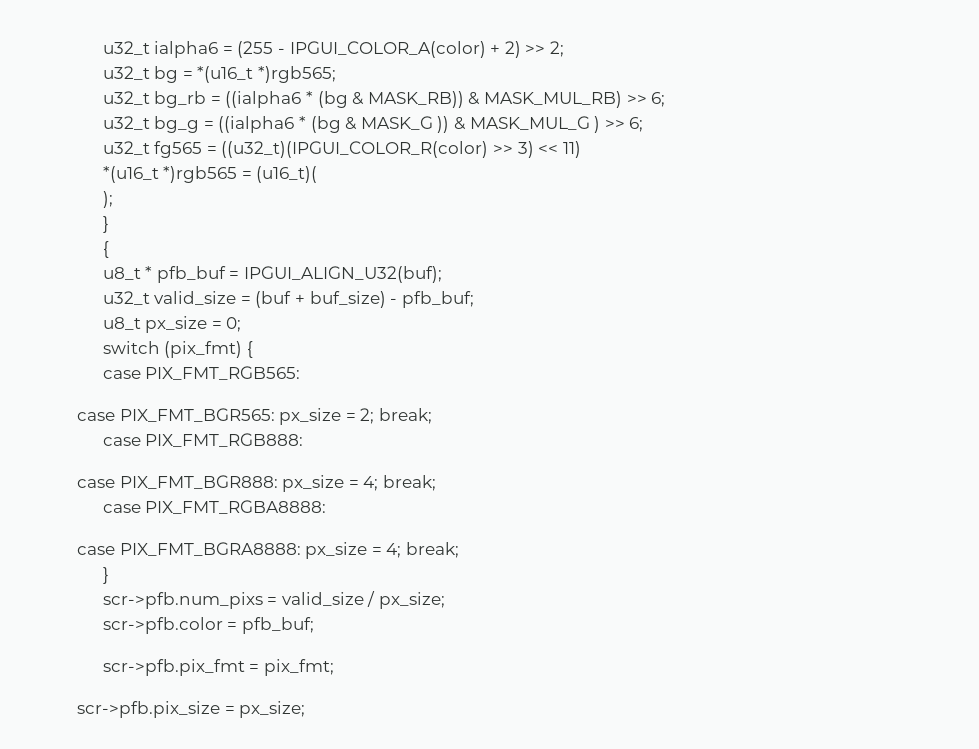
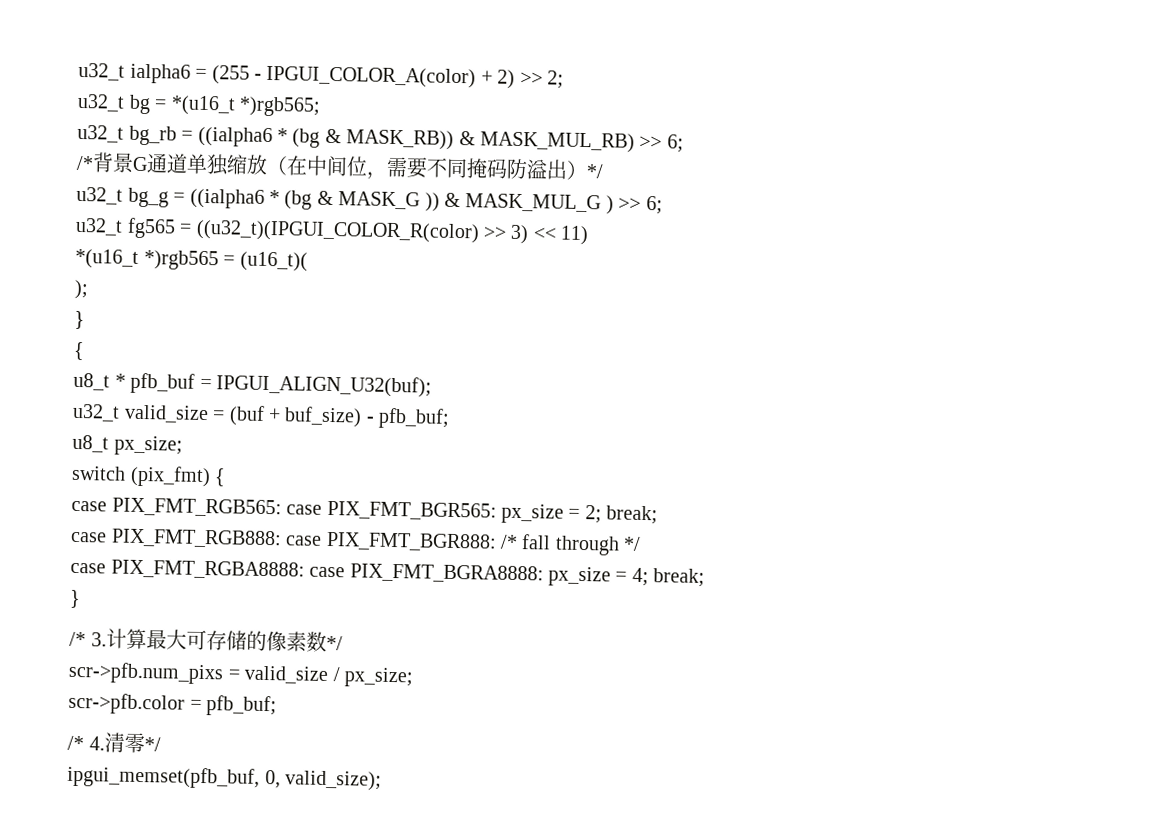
(666, 99) none -> [76,152,605,181] // /*背景G通道单独缩放（在中间位，需要不同掩码防溢出）*/
[145,316,242,333] px_size = 0; -> [113,435,183,456] px_size;
(301, 373) // -> (282, 507) none
(304, 440) // -> (282, 538) none
[282,475,436,492] px_size = 4; break; -> [499,534,642,556] /* fall through */
(327, 507) // -> (305, 569) none
(109, 575) none -> [69,628,343,652] // /* 3.计算最大可存储的像素数*/
[102,659,334,676] [77,701,306,718] scr->pfb.pix_fmt = pix_fmt; // scr->pfb.pix_size = px_size; -> [67,732,161,754] [67,765,383,791] /* 4.清零*/ // ipgui_memset(pfb_buf, 0, valid_size);

